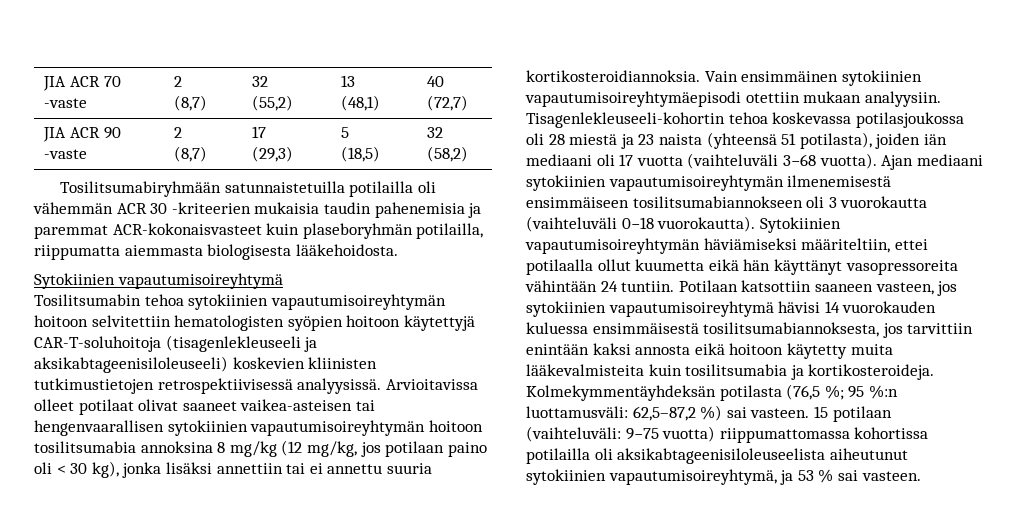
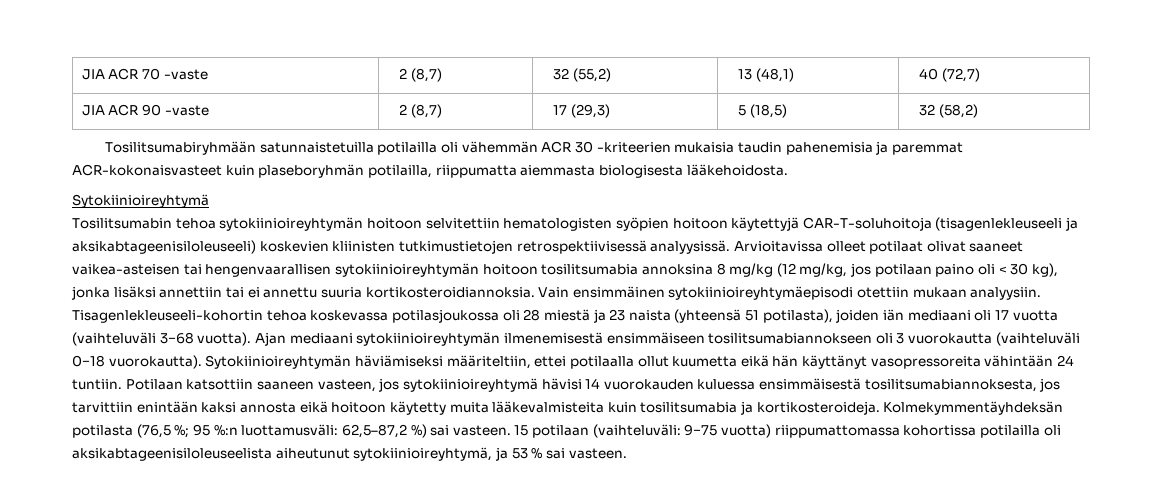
[34,273,283,289] Sytokiinien vapautumisoireyhtymä -> [72,194,209,208] Sytokiinioireyhtymä
[188,294,446,310] sytokiinien vapautumisoireyhtymän -> [219,217,364,231] sytokiinioireyhtymän
[167,420,426,436] sytokiinien vapautumisoireyhtymän -> [334,263,479,277] sytokiinioireyhtymän
[841,70,922,86] [525,91,741,107] sytokiinien vapautumisoireyhtymäepisodi -> [668,286,854,300] sytokiinioireyhtymäepisodi
[526,175,784,191] sytokiinien vapautumisoireyhtymän -> [356,332,501,346] sytokiinioireyhtymän
[759,217,841,233] [525,238,700,254] Sytokiinien vapautumisoireyhtymän -> [205,355,352,369] Sytokiinioireyhtymän
[526,301,774,317] sytokiinien vapautumisoireyhtymä -> [402,378,538,392] sytokiinioireyhtymä
[526,469,777,485] sytokiinien vapautumisoireyhtymä, -> [353,447,493,461] sytokiinioireyhtymä,

